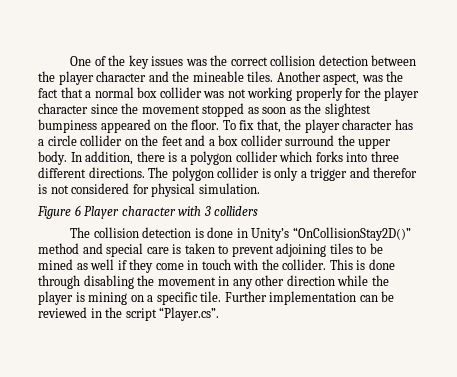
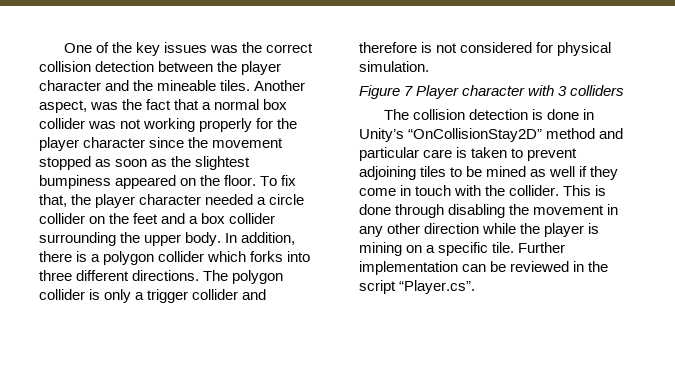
[394,119,413,130] has -> [205,194,254,205] needed
[285,135,335,146] surround -> [39,232,116,246] surrounding
[349,167,418,178] and therefor -> [192,289,267,300] [359,42,417,53] collider and therefore
[74,205,81,216] 6 -> [404,86,414,96] 7
[292,227,411,241] “OnCollisionStay2D()” -> [408,128,543,142] “OnCollisionStay2D”
[106,243,144,257] special -> [359,147,419,161] particular

